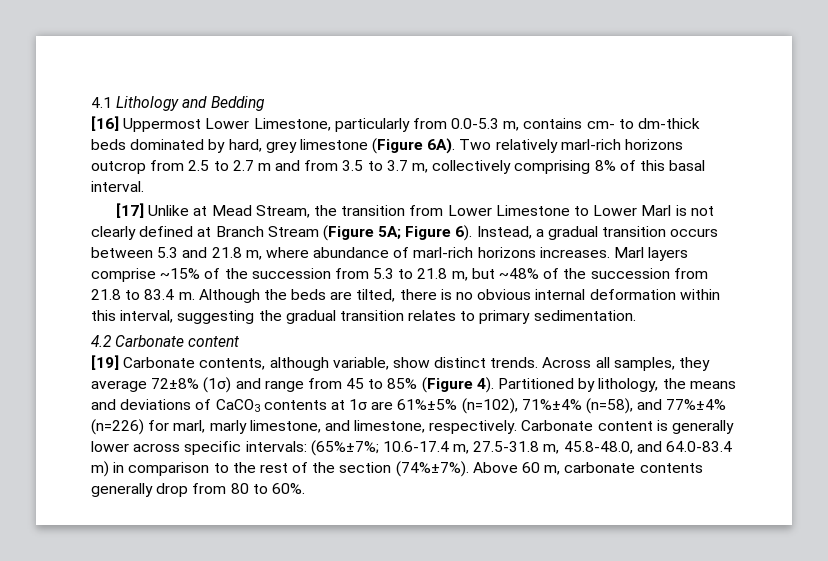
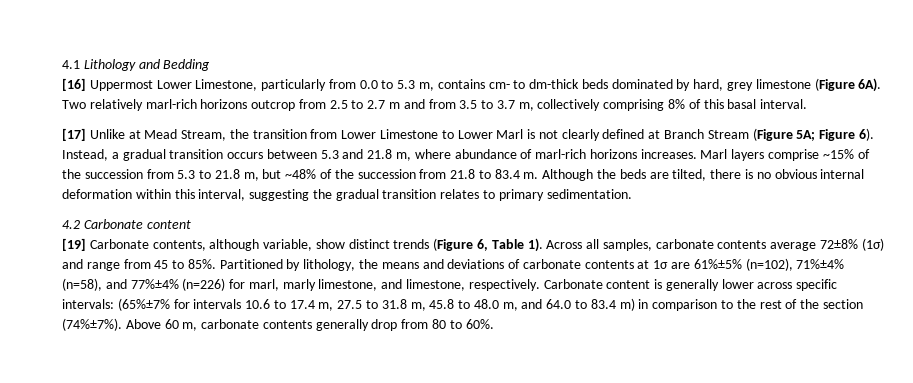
[451,118,500,129] 0.0-5.3 -> [359,80,416,89] 0.0 to 5.3
[490,357,539,368] trends. -> [393,238,543,252] trends (Figure 6, Table 1).
[679,357,711,371] they -> [655,239,767,249] carbonate contents
[387,377,494,393] 85% (Figure 4). -> [187,259,216,269] 85%.
[215,399,260,412] CaCO3 -> [522,259,581,269] carbonate
[310,440,733,456] (65%±7%; 10.6-17.4 m, 27.5-31.8 m, 45.8-48.0, and 64.0-83.4 -> [117,298,616,311] (65%±7% for intervals 10.6 to 17.4 m, 27.5 to 31.8 m, 45.8 to 48.0 m, and 64.0 to 83.4

